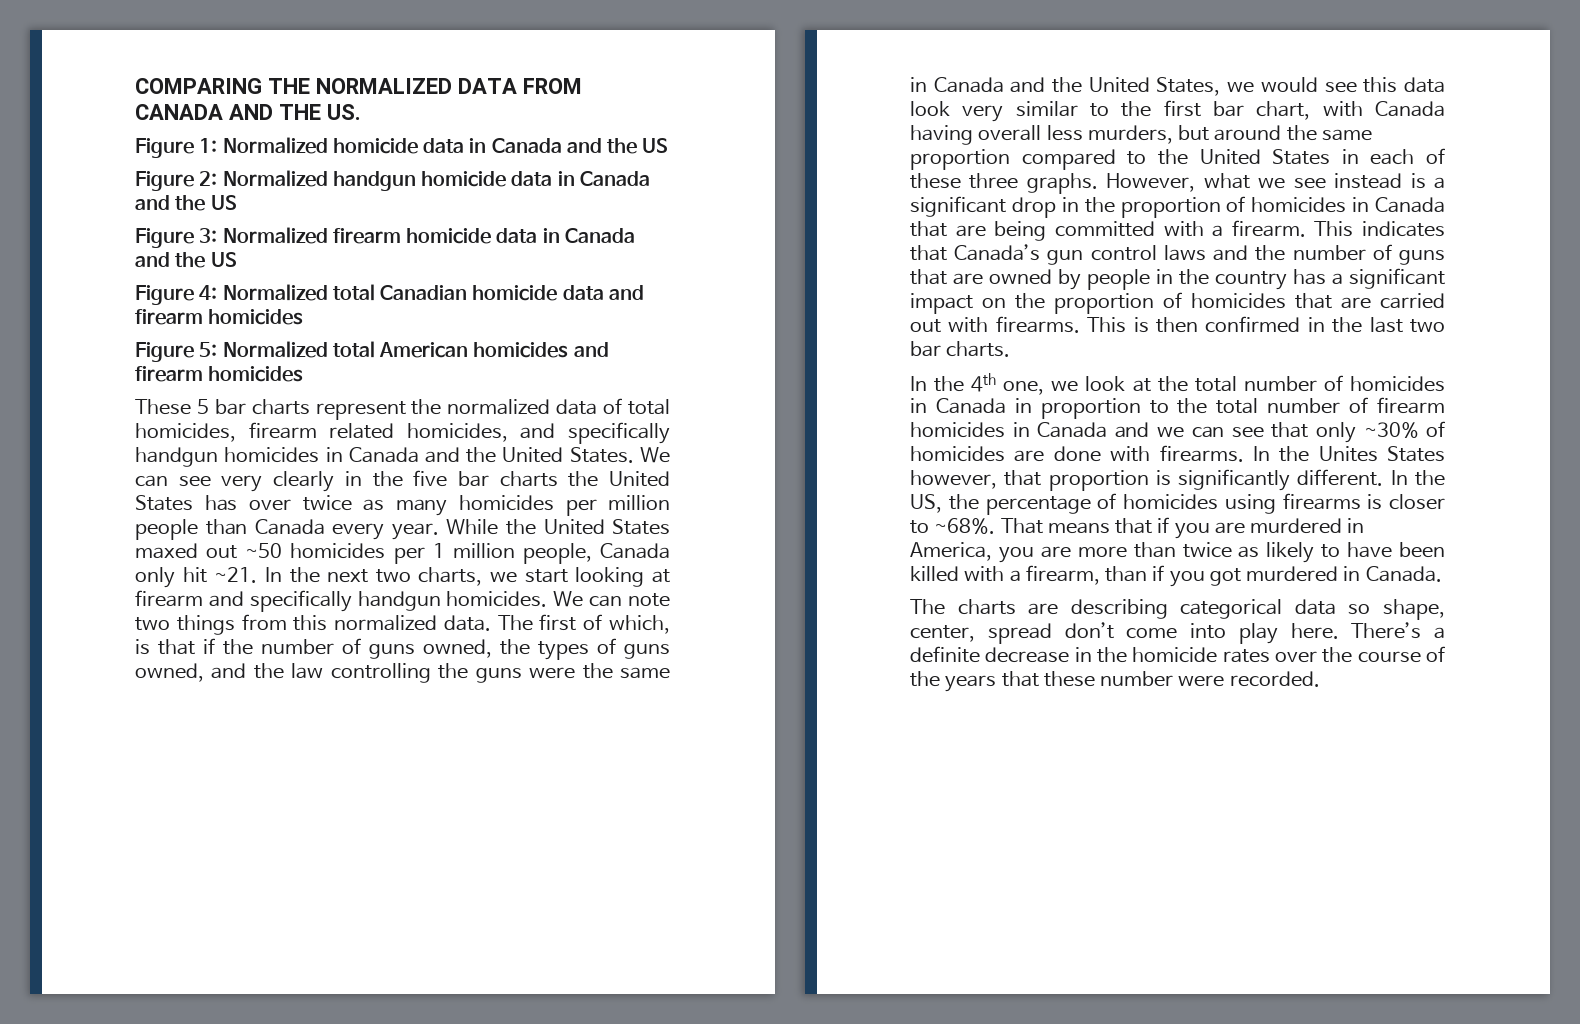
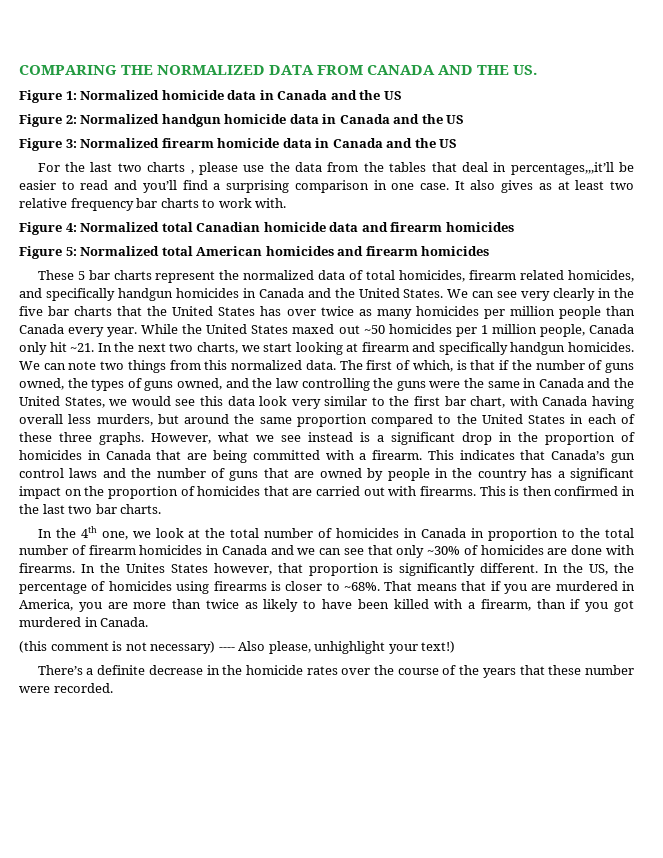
(237, 259) none -> [37,162,635,175] [19,180,634,193] [19,198,287,211] // For the last two charts , please use the data from the tables that deal in percentages,,,it’ll be easier to read and you’ll find a surprising comparison in one case. It also gives as at least two relative frequency bar charts to work with.
(558, 479) none -> [117,306,143,316] that
[910,599,1445,620] [910,622,1339,644] The charts are describing categorical data so shape, center, spread don’t come into play here. -> [19,641,456,654] (this comment is not necessary) ---- Also please, unhighlight your text!) //

